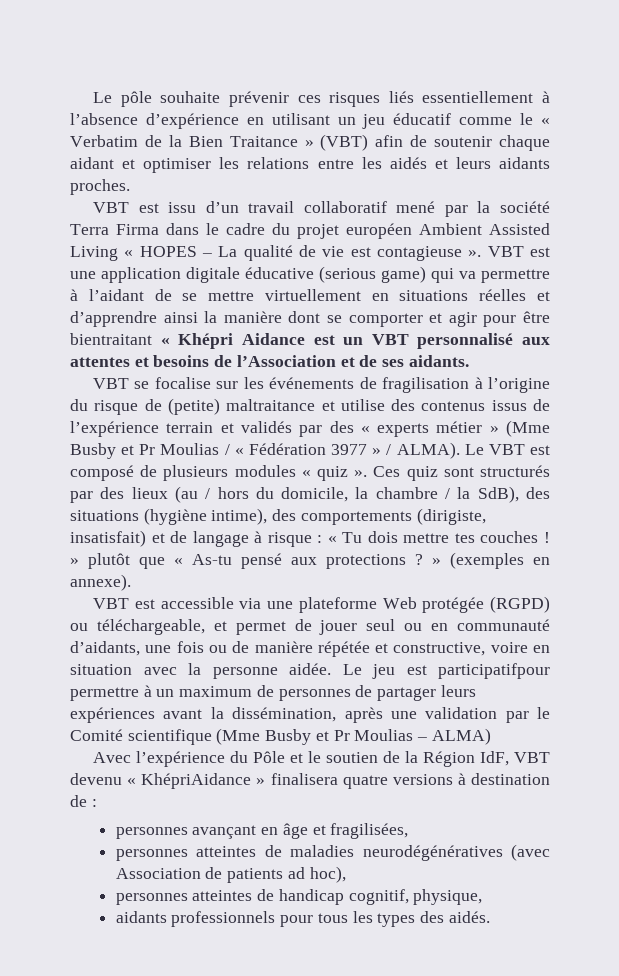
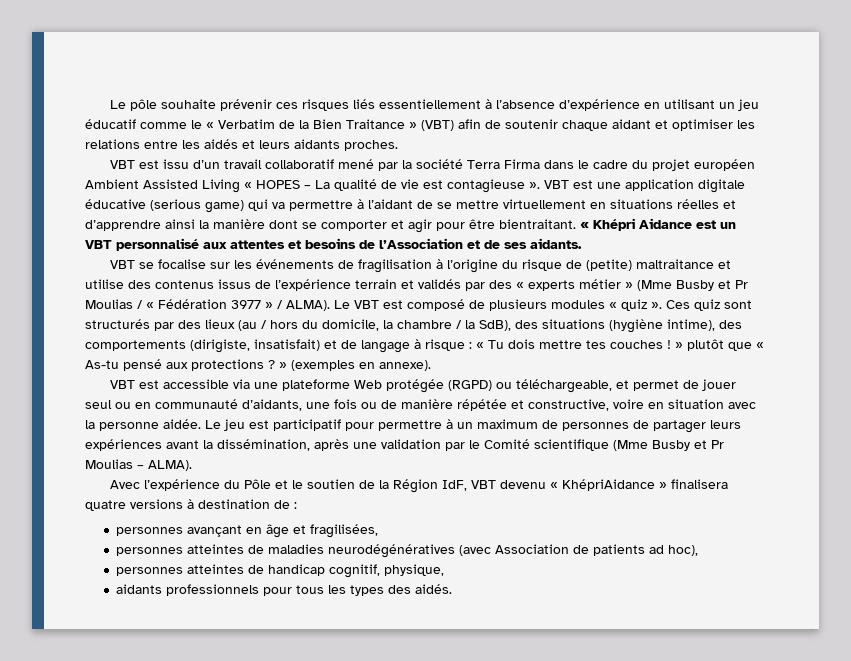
[70,333,152,345] bientraitant -> [499,219,576,229] bientraitant.
[438,663,550,679] participatifpour -> [273,419,374,431] participatif pour
[431,728,491,745] ALMA) -> [148,460,192,471] ALMA).

